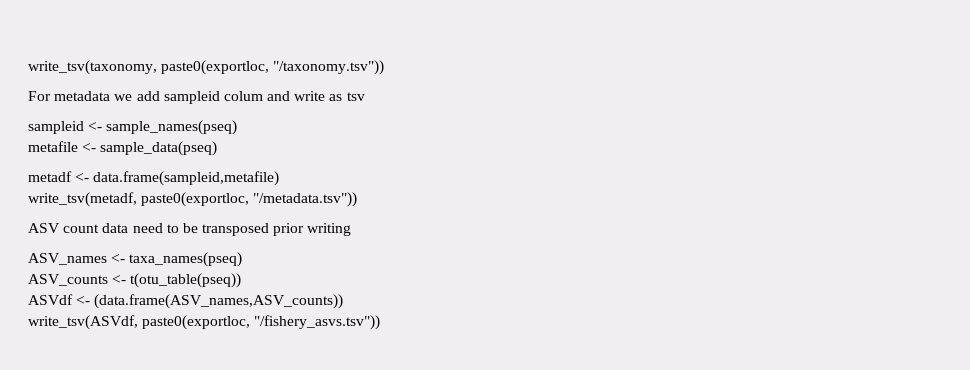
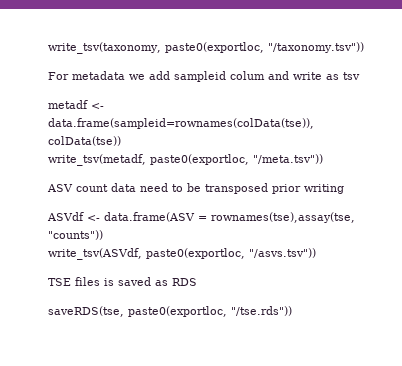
[28,120,238,135] [28,141,218,156] // sampleid <- sample_names(pseq) // metafile <- sample_data(pseq) -> (360, 76) none
[93,171,280,186] data.frame(sampleid,metafile) -> [48,118,314,129] [48,136,121,146] data.frame(sampleid=rownames(colData(tse)), colData(tse))
[253,192,358,207] "/metadata.tsv")) -> [253,154,323,164] "/meta.tsv"))
[28,252,243,267] [28,273,242,288] [28,294,344,309] [28,315,381,330] ASV_names <- taxa_names(pseq) // ASV_counts <- t(otu_table(pseq)) // ASVdf <- (data.frame(ASV_names,ASV_counts)) // write_tsv(ASVdf, paste0(exportloc, "/fishery_asvs.tsv")) -> [47,212,355,223] [48,230,103,240] [48,248,316,260] [48,277,197,286] [48,306,292,317] ASVdf <- data.frame(ASV = rownames(tse),assay(tse, "counts")) // write_tsv(ASVdf, paste0(exportloc, "/asvs.tsv")) // TSE files is saved as RDS // saveRDS(tse, paste0(exportloc, "/tse.rds"))

